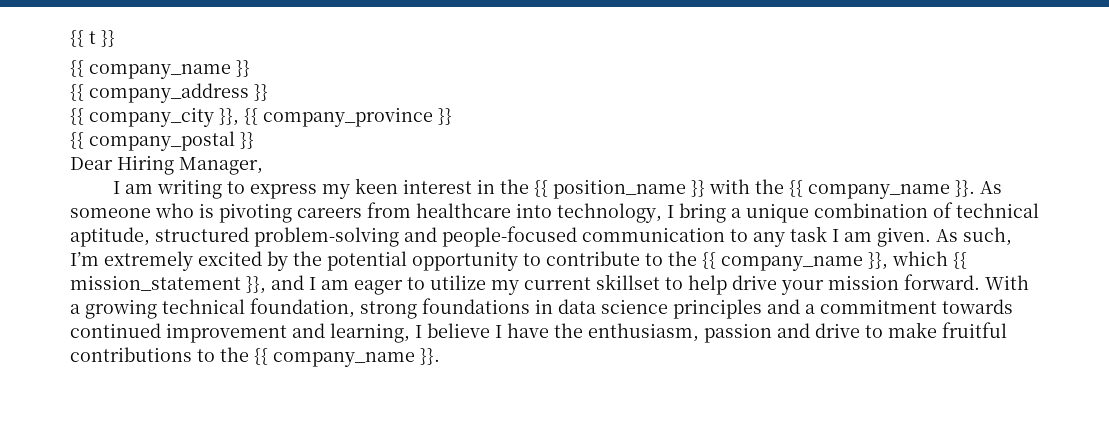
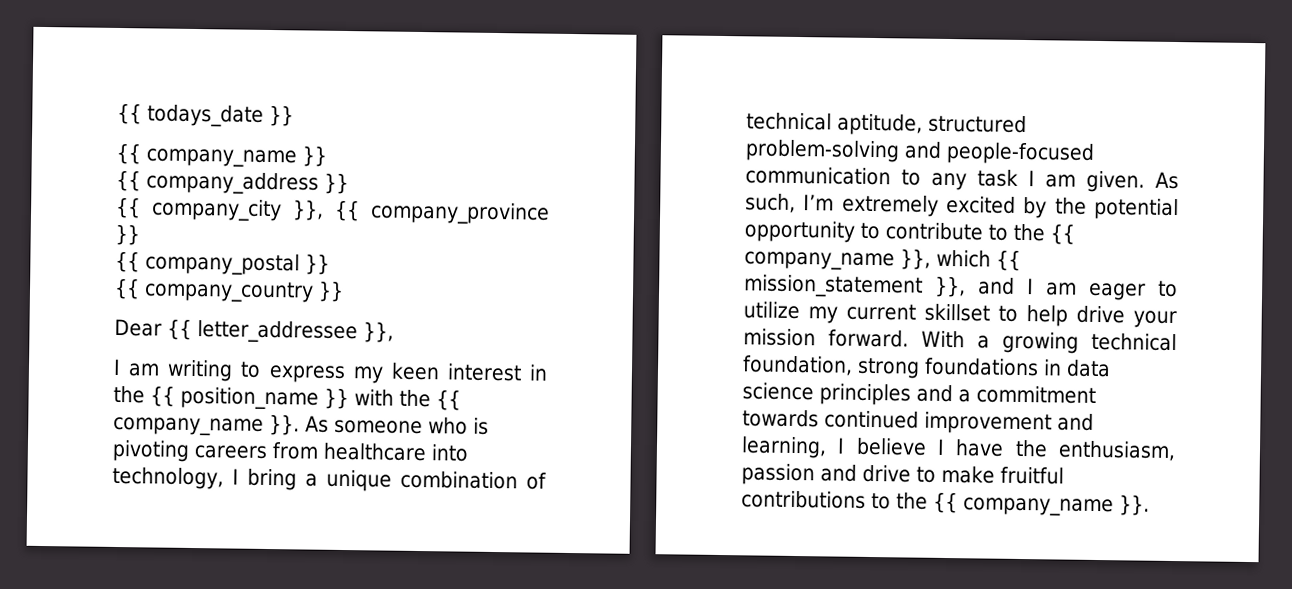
[70,30,96,47] {{ t -> [117,103,264,127] {{ todays_date
[70,155,263,175] Dear Hiring Manager, -> [114,278,344,303] [114,318,394,344] {{ company_country }} // Dear {{ letter_addressee }},

